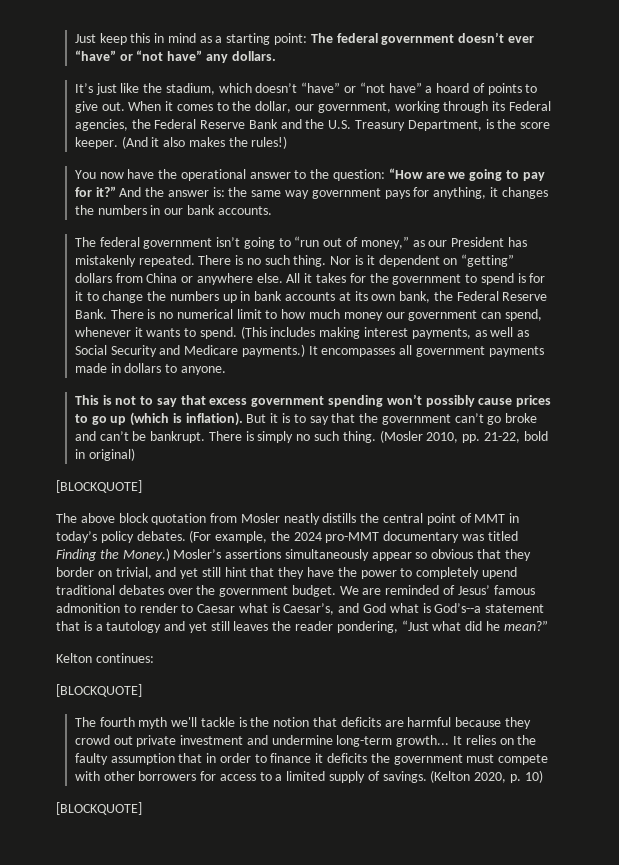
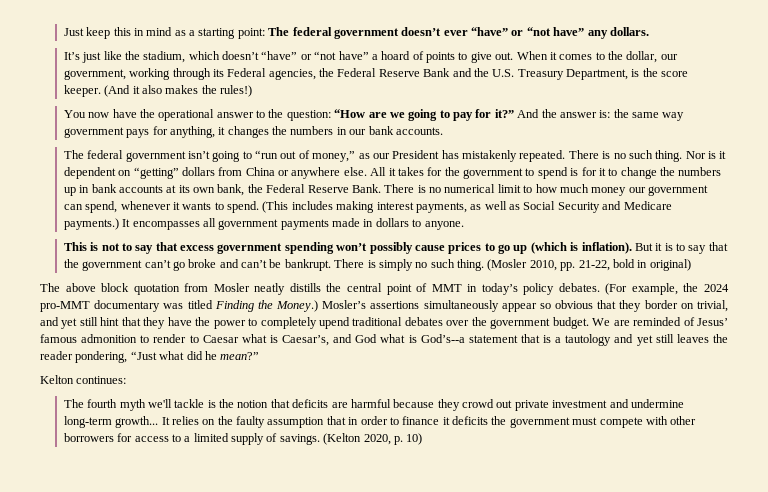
[56,480,142,493] // [BLOCKQUOTE] -> (691, 265) none
[56,684,142,697] // [BLOCKQUOTE] -> (127, 380) none
[56,802,142,815] // [BLOCKQUOTE] -> (423, 439) none

